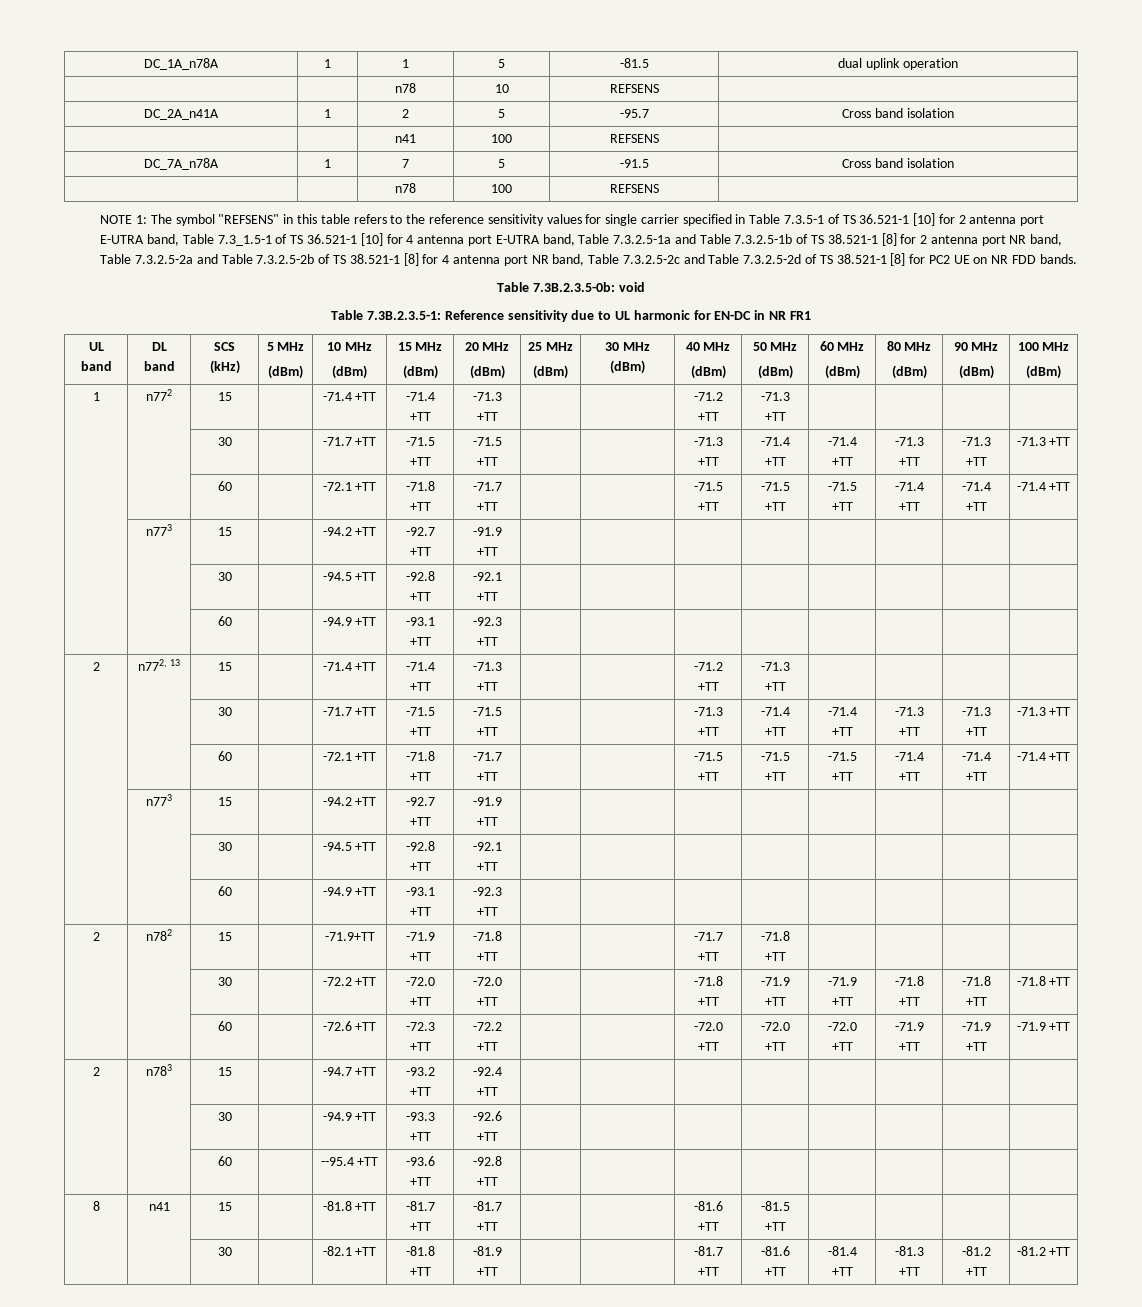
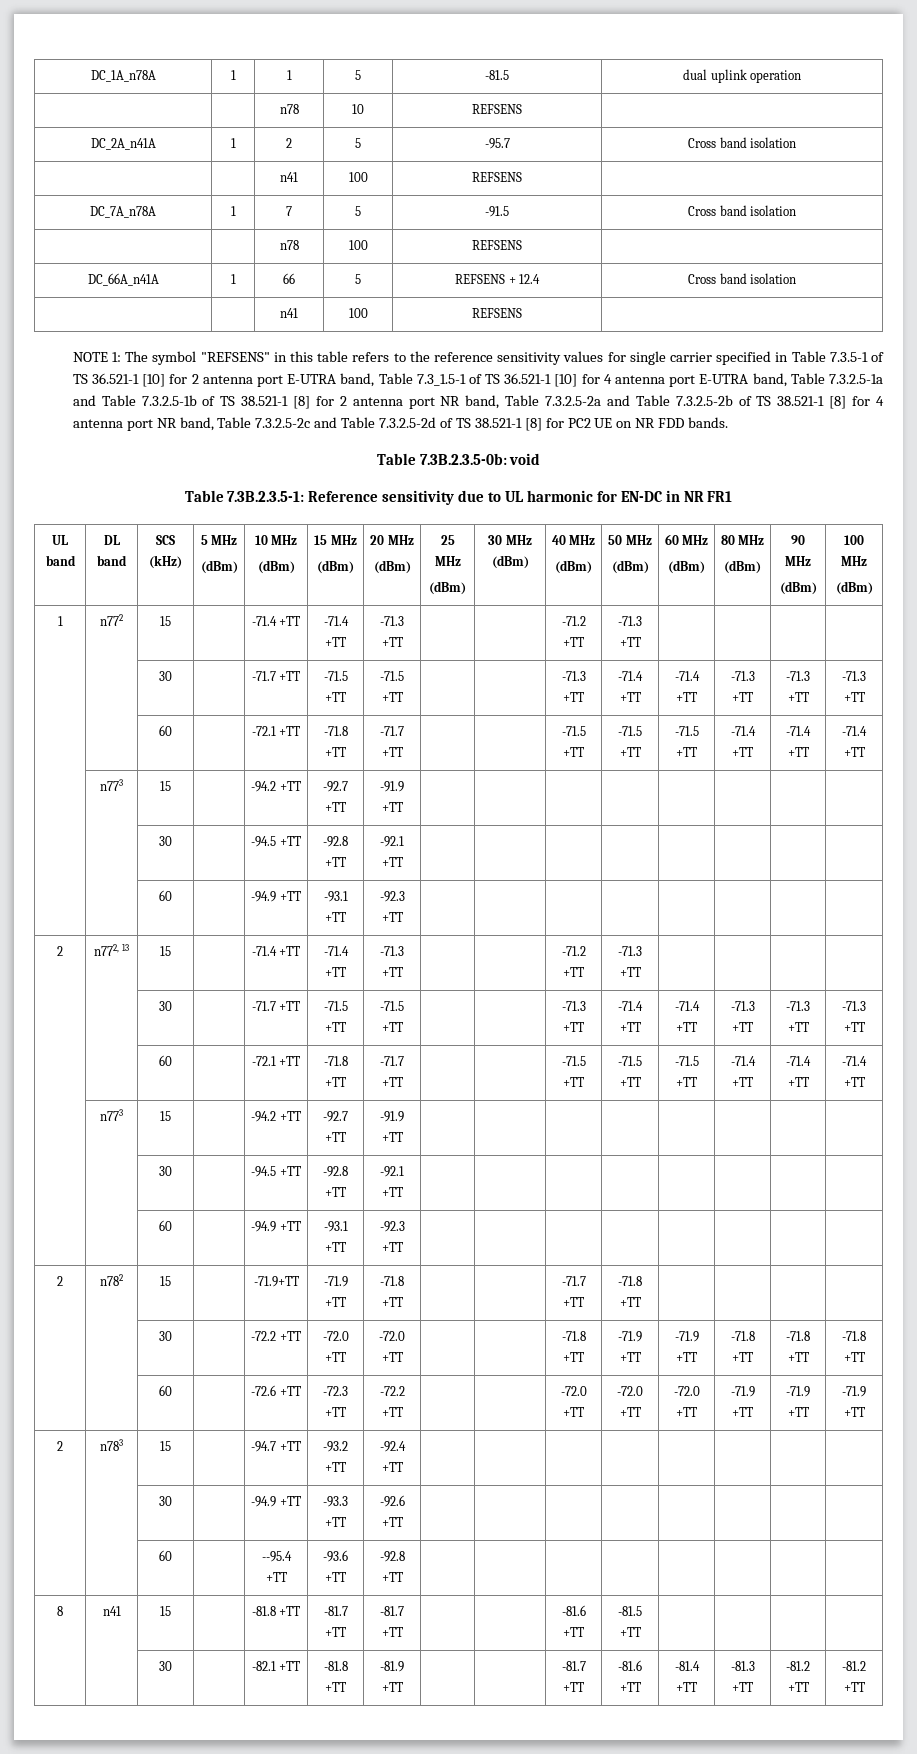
(659, 188) none -> [87,273,159,286] [230,274,236,284] [283,273,295,284] [355,274,361,284] [454,274,541,284] [687,273,797,284] [280,308,298,318] [348,308,368,318] [472,308,522,318] // DC_66A_n41A | 1 | 66 | 5 | REFSENS + 12.4 | Cross band isolation // | | n41 | 100 | REFSENS |

